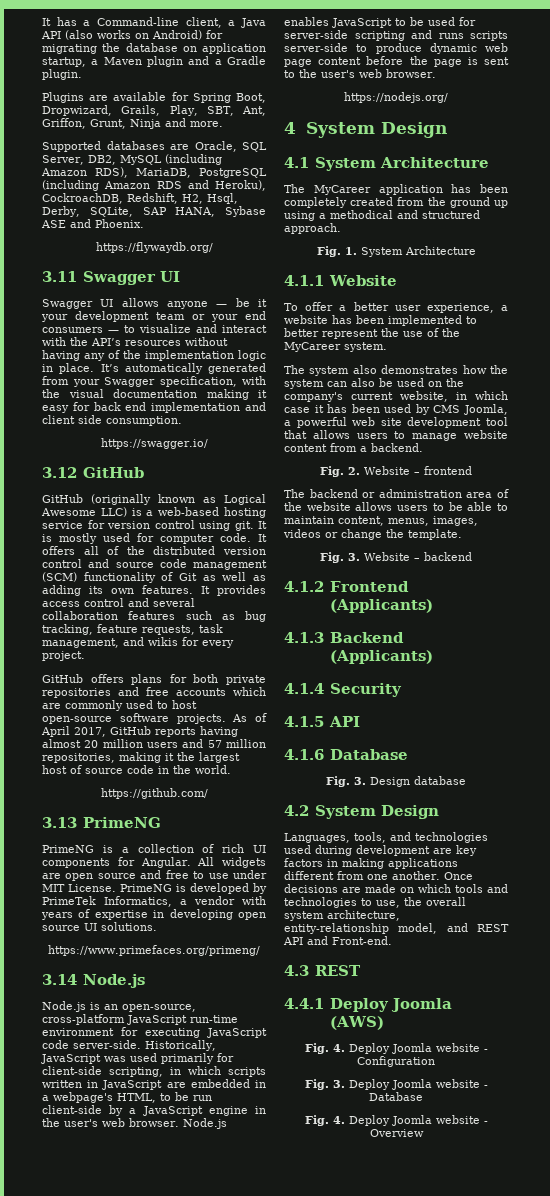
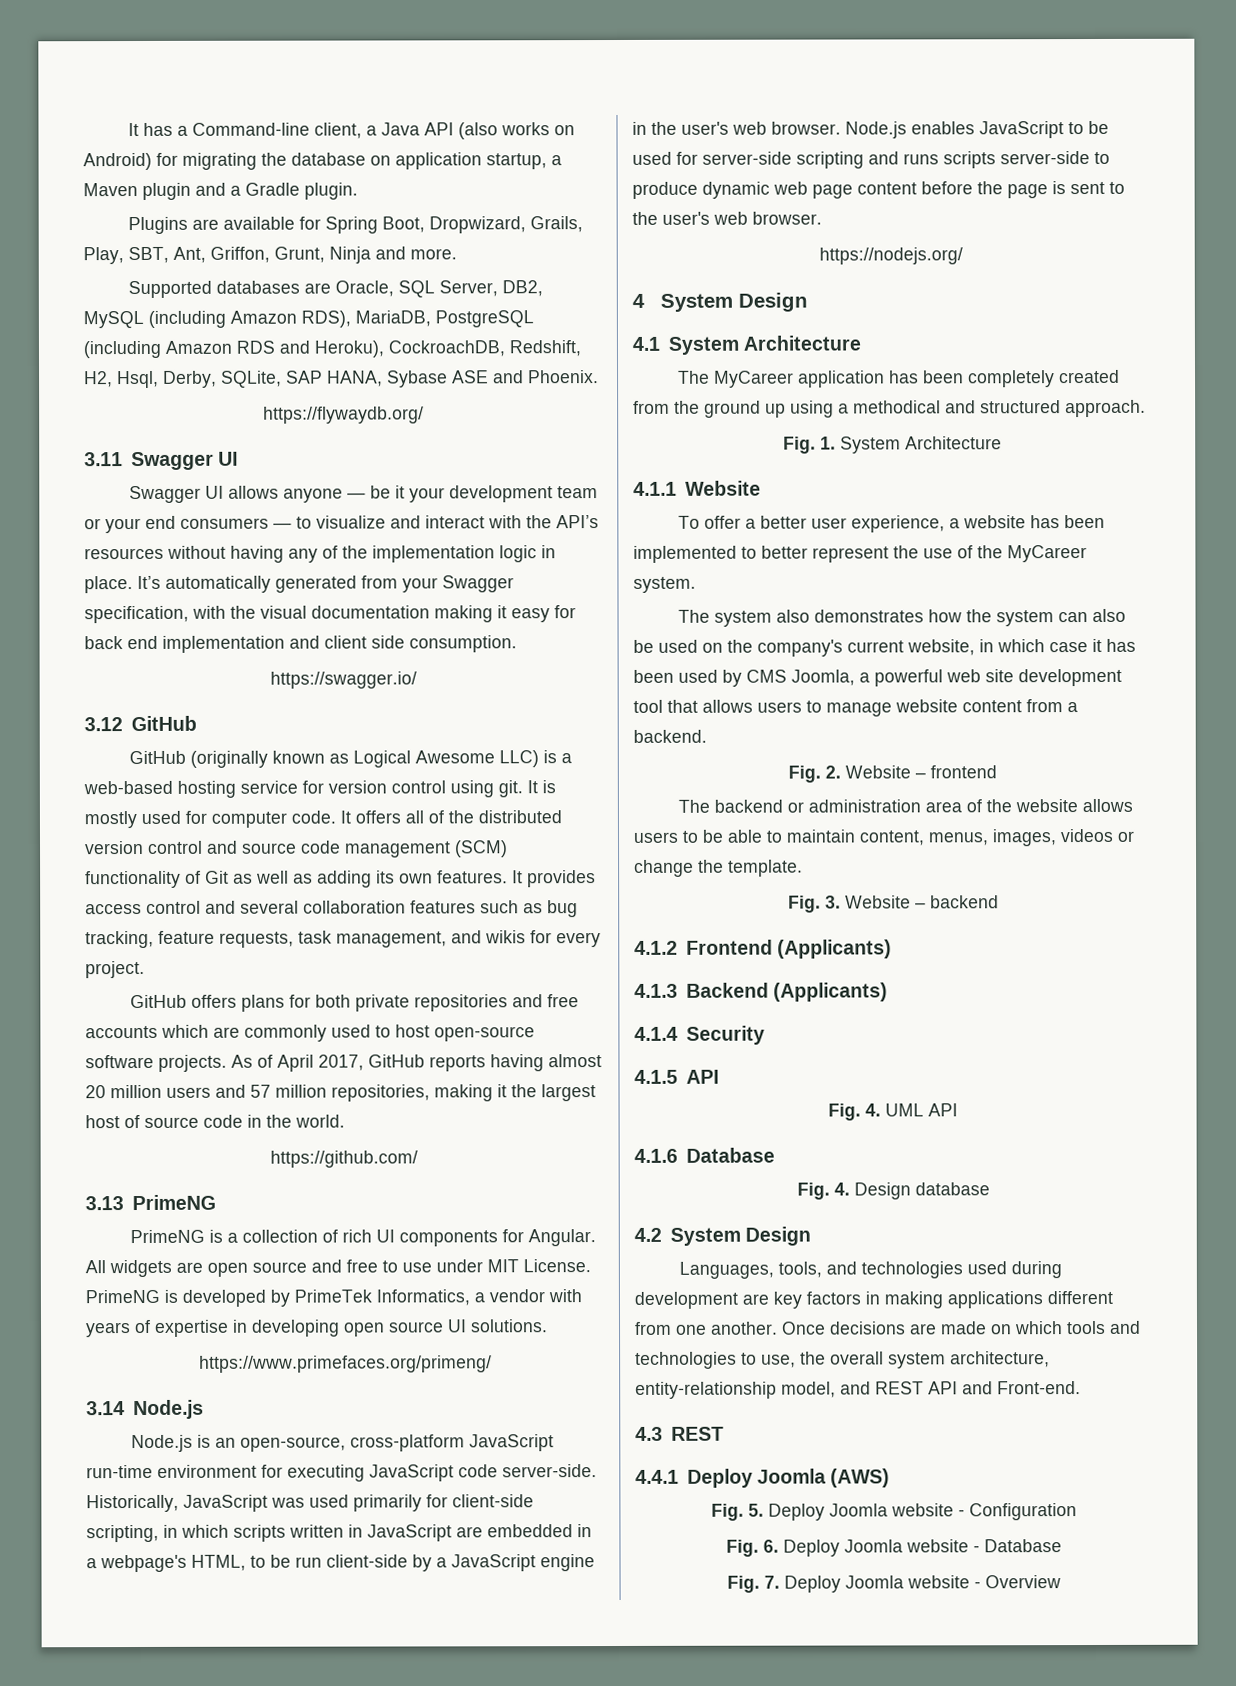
(360, 721) none -> [828,1103,958,1121] // Fig. 4. UML API
[354,777,366,785] 3. -> [833,1182,850,1196] 4.
[332,1044,345,1052] 4. -> [748,1503,764,1517] 5.
[332,1080,345,1088] 3. -> [763,1539,779,1553] 6.
[332,1116,345,1124] 4. -> [764,1575,780,1589] 7.

